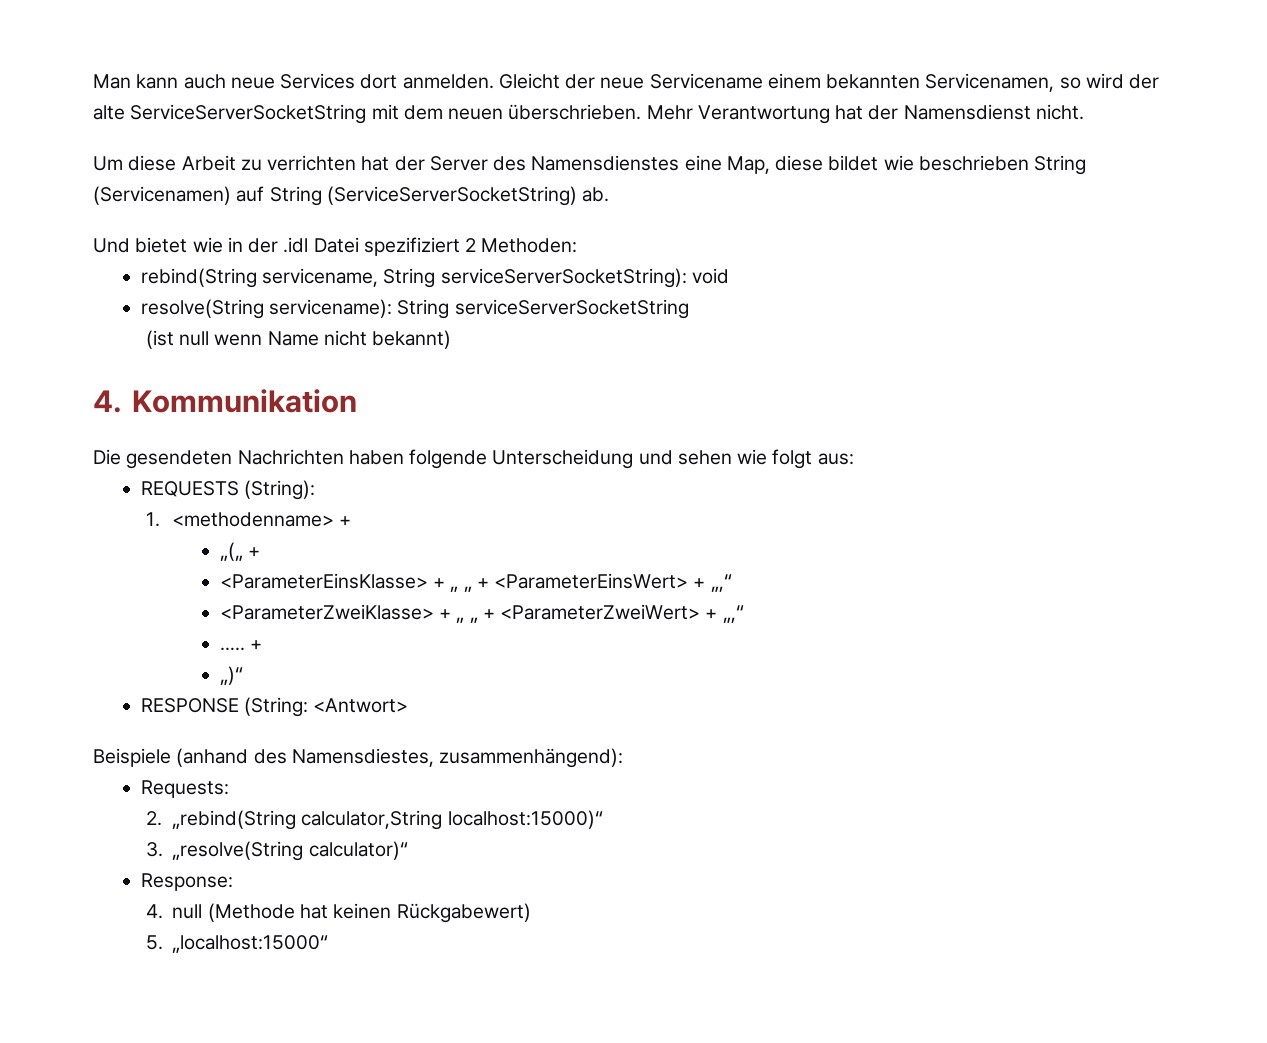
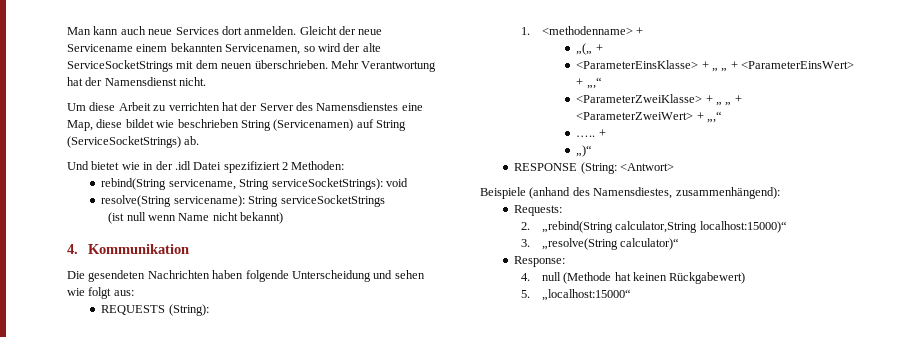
[130,104,367,124] ServiceServerSocketString -> [67,60,173,72] ServiceSocketStrings
[326,186,577,206] (ServiceServerSocketString) -> [67,136,181,148] (ServiceSocketStrings)
[440,268,687,288] serviceServerSocketString): -> [271,178,383,190] serviceSocketStrings):
[454,299,689,319] serviceServerSocketString -> [280,195,385,207] serviceSocketStrings

